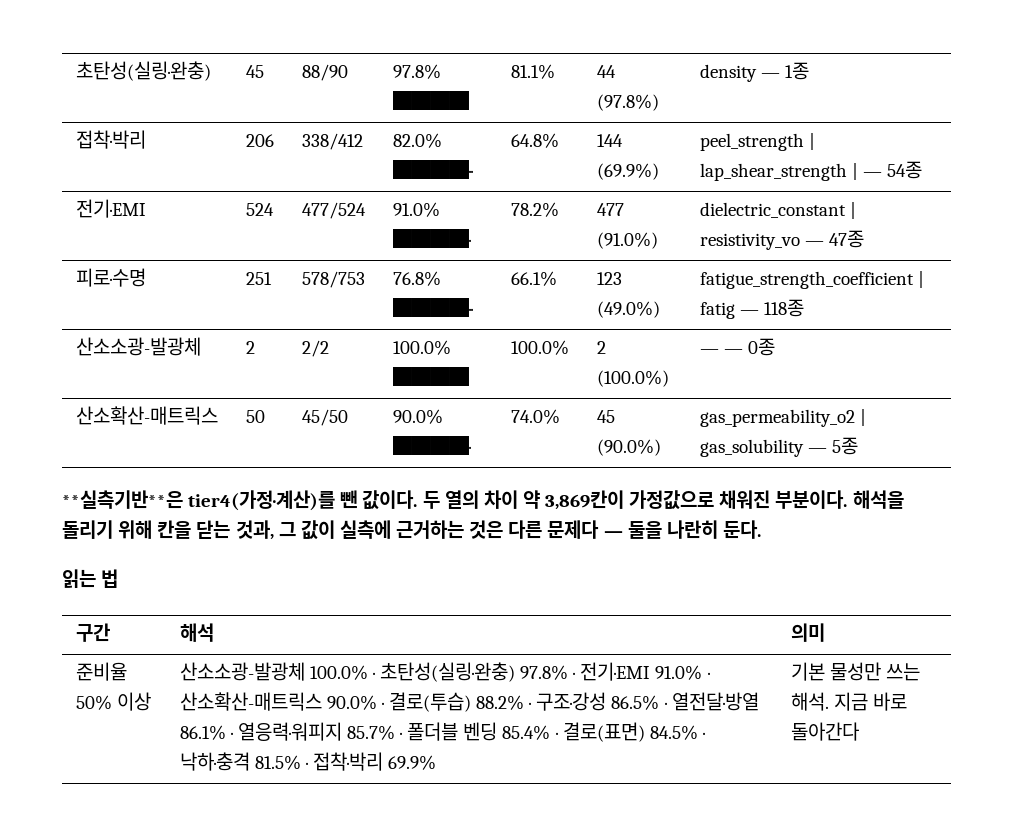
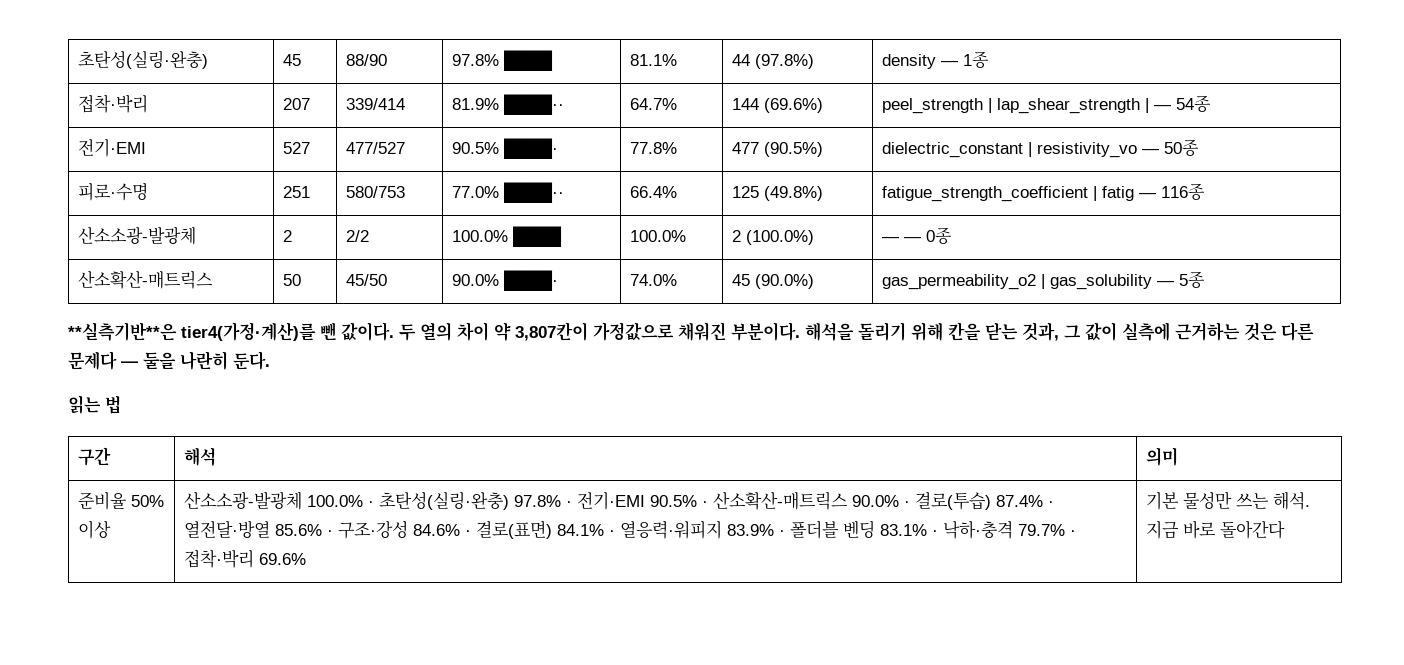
[245,134,274,147] [301,133,363,150] [392,133,442,148] [392,160,474,179] [510,133,559,148] 206 | 338/412 | 82.0% ████·· | 64.8% -> [282,98,310,110] [345,98,405,110] [451,94,564,115] [629,98,677,110] 207 | 339/414 | 81.9% ████·· | 64.7%
[596,163,659,180] (69.9%) -> [763,98,823,113] (69.6%)
[245,203,274,216] [301,202,366,219] [392,202,440,217] [392,229,472,248] [510,202,559,217] 524 | 477/524 | 91.0% ████· | 78.2% -> [282,142,310,154] [345,142,405,154] [451,138,558,159] [629,142,677,154] 527 | 477/527 | 90.5% ████· | 77.8%
[596,232,658,249] (91.0%) -> [763,142,823,157] (90.5%)
[828,230,864,248] 47종 -> [1163,139,1199,156] 50종
[301,271,365,288] [392,271,441,286] [392,298,474,317] [510,271,557,286] [596,272,622,285] [596,301,660,318] 578/753 | 76.8% ████·· | 66.1% | 123 (49.0%) -> [345,186,405,198] [451,182,564,203] [629,186,677,198] [731,186,823,201] 580/753 | 77.0% ████·· | 66.4% | 125 (49.8%)
[763,299,804,317] 118종 -> [1160,183,1205,200] 116종
[545,490,625,510] 3,869칸이 -> [515,322,588,341] 3,807칸이
[655,665,703,680] 91.0% -> [649,495,697,507] 90.5%
[476,692,759,711] [179,725,226,740] 88.2% · 구조·강성 86.5% · 열전달·방열 86.1% -> [995,495,1054,507] [183,520,604,539] 87.4% · 열전달·방열 85.6% · 구조·강성 84.6% · 결로(표면) 84.1%
[346,725,395,740] 85.7% -> [726,524,774,536] 83.9%
[502,722,698,742] 85.4% · 결로(표면) 84.5% -> [879,524,927,536] 83.1%
[254,755,301,770] 81.5% -> [1017,524,1065,536] 79.7%
[388,755,437,770] 69.9% -> [258,553,306,565] 69.6%

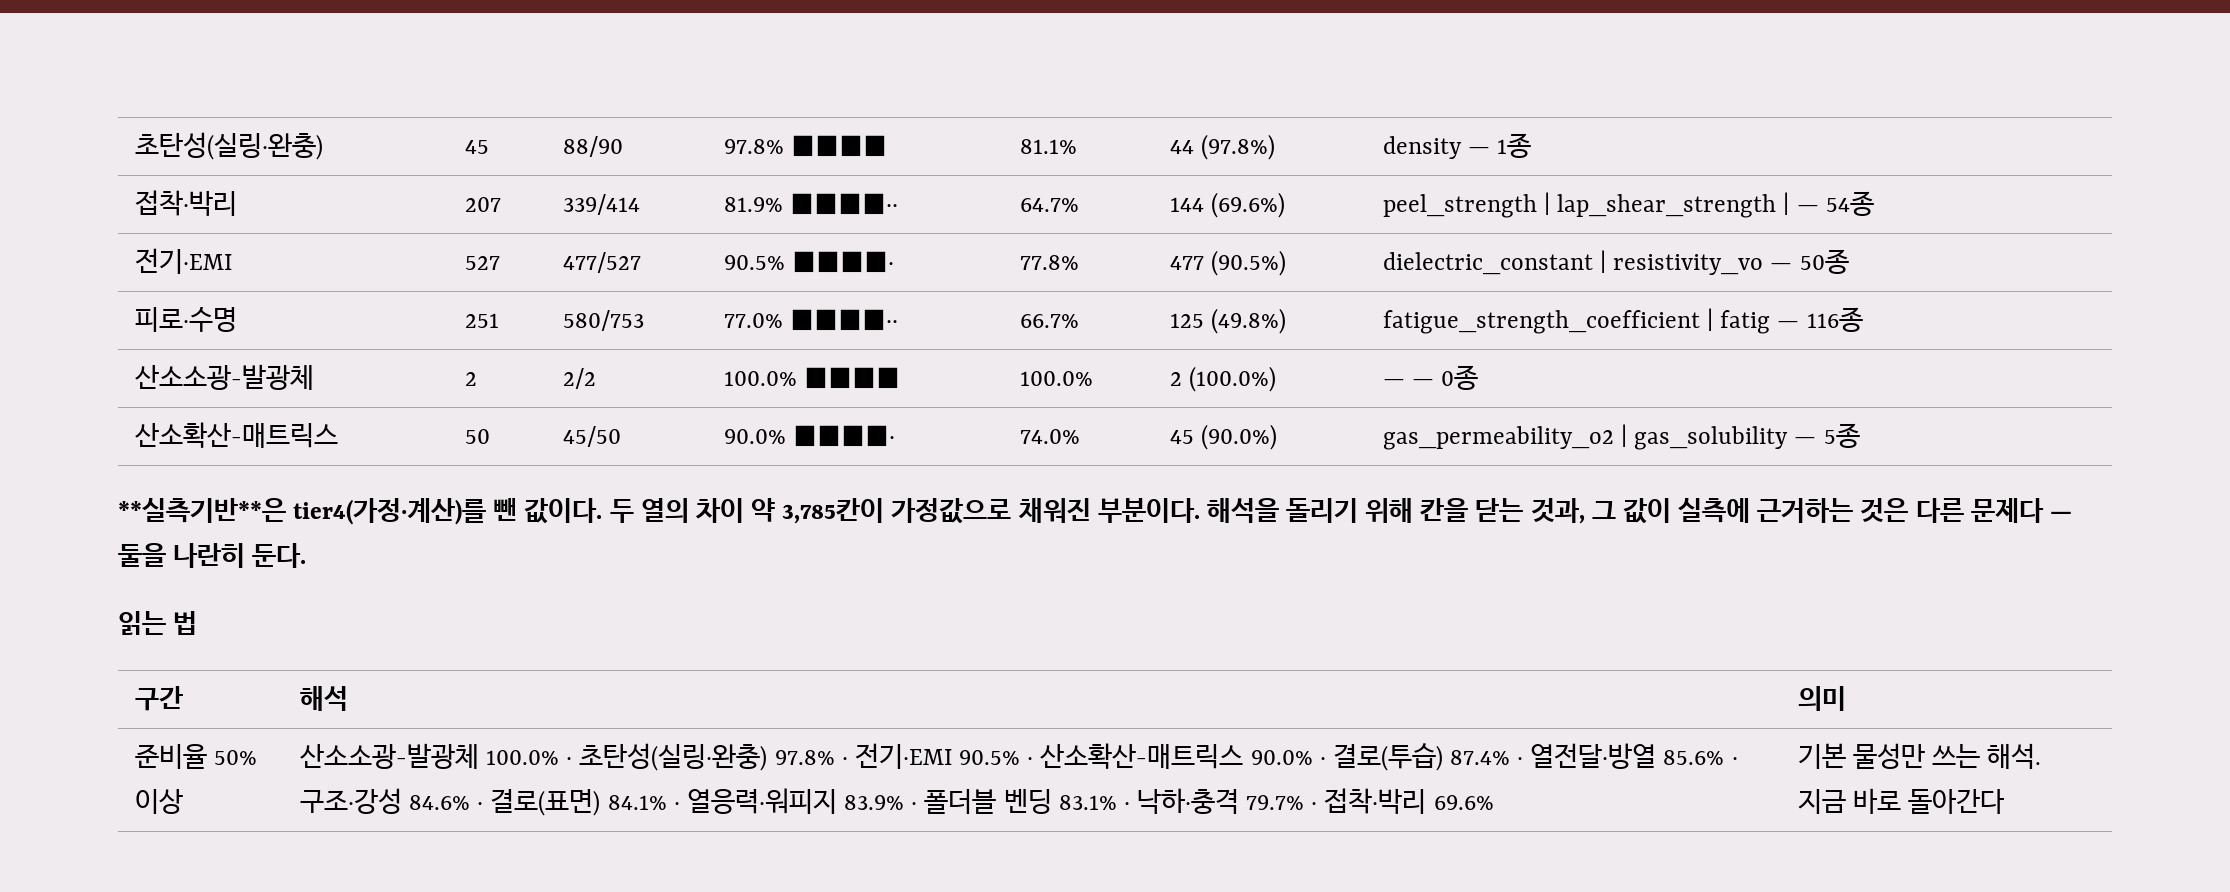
[629,186,677,198] 66.4% -> [1019,314,1079,328] 66.7%
[515,322,588,341] 3,807칸이 -> [782,498,885,524] 3,785칸이

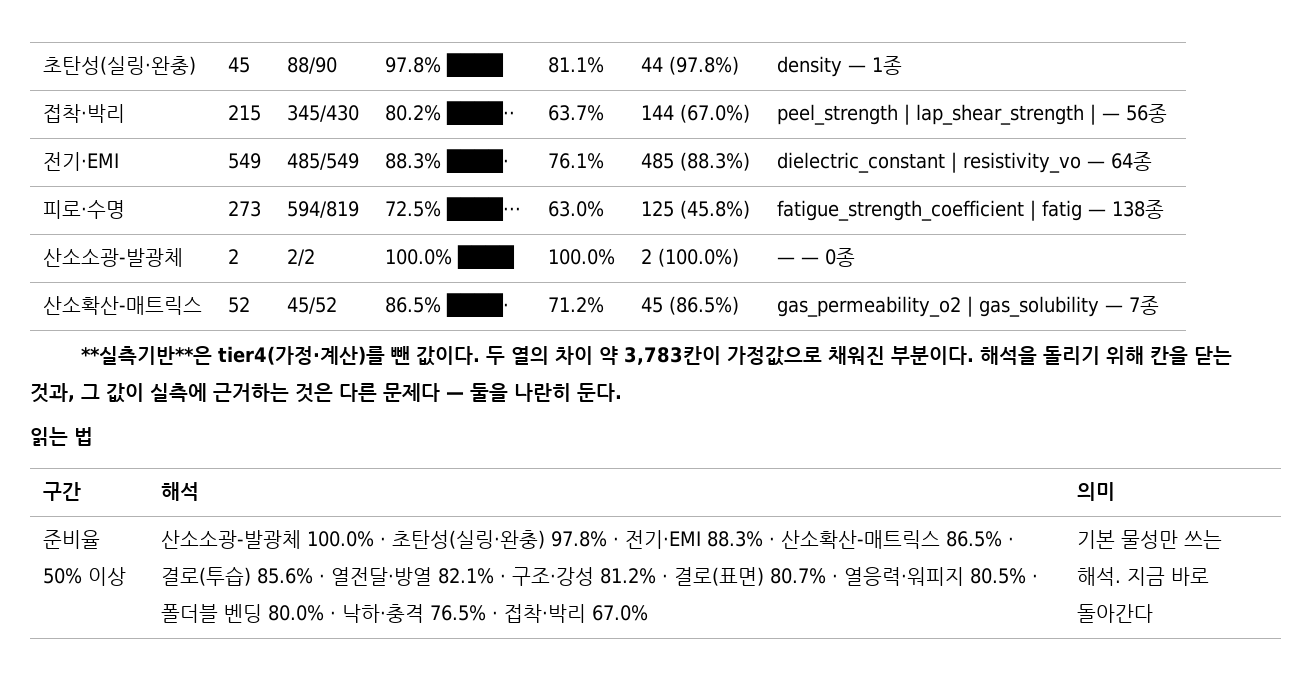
[464,197,501,212] [562,194,640,215] [723,193,899,215] [1019,198,1079,212] 207 | 339/414 | 81.9% ████·· | 64.7% -> [227,105,261,121] [286,105,359,122] [384,101,515,125] [547,105,604,121] 215 | 345/430 | 80.2% ████·· | 63.7%
[1211,192,1286,218] (69.6%) -> [679,104,750,123] (67.0%)
[1825,191,1874,216] 54종 -> [1125,104,1167,123] 56종
[464,256,500,270] [562,252,641,273] [723,251,895,273] [1019,255,1079,270] [1169,250,1287,276] 527 | 477/527 | 90.5% ████· | 77.8% | 477 (90.5%) -> [227,153,261,169] [286,153,359,170] [384,149,509,173] [547,153,604,169] [640,152,750,171] 549 | 485/549 | 88.3% ████· | 76.1% | 485 (88.3%)
[1799,249,1849,274] 50종 -> [1110,152,1152,171] 64종
[464,313,499,328] [562,310,644,331] [723,309,899,331] [1019,314,1079,328] 251 | 580/753 | 77.0% ████·· | 66.7% -> [227,201,261,217] [286,201,359,218] [384,197,521,221] [547,201,604,217] 273 | 594/819 | 72.5% ████··· | 63.0%
[1211,308,1287,334] (49.8%) -> [679,200,750,219] (45.8%)
[1806,307,1863,332] 116종 -> [1111,200,1164,219] 138종
[464,429,490,444] [562,426,621,447] [723,425,896,447] [1019,429,1080,444] [1169,424,1278,450] 50 | 45/50 | 90.0% ████· | 74.0% | 45 (90.0%) -> [227,297,250,313] [286,297,337,314] [384,293,509,317] [547,297,604,313] [640,296,739,315] 52 | 45/52 | 86.5% ████· | 71.2% | 45 (86.5%)
[1823,423,1860,448] 5종 -> [1128,296,1159,315] 7종
[782,498,885,524] 3,785칸이 -> [624,346,722,365] 3,783칸이
[959,750,1021,765] 90.5% -> [706,531,763,547] 88.3%
[1250,750,1313,765] 90.0% -> [945,531,1002,547] 86.5%
[1450,750,1511,765] 87.4% -> [256,568,313,584] 85.6%
[1663,750,1725,765] 85.6% -> [437,568,494,584] 82.1%
[409,795,471,810] 84.6% -> [599,568,656,584] 81.2%
[607,795,667,810] 84.1% -> [769,568,826,584] 80.7%
[844,795,905,810] 83.9% -> [969,568,1026,584] 80.5%
[1058,795,1117,810] 83.1% -> [267,605,324,621] 80.0%
[1246,795,1305,810] 79.7% -> [429,605,486,621] 76.5%
[1433,795,1494,810] 69.6% -> [591,605,648,621] 67.0%

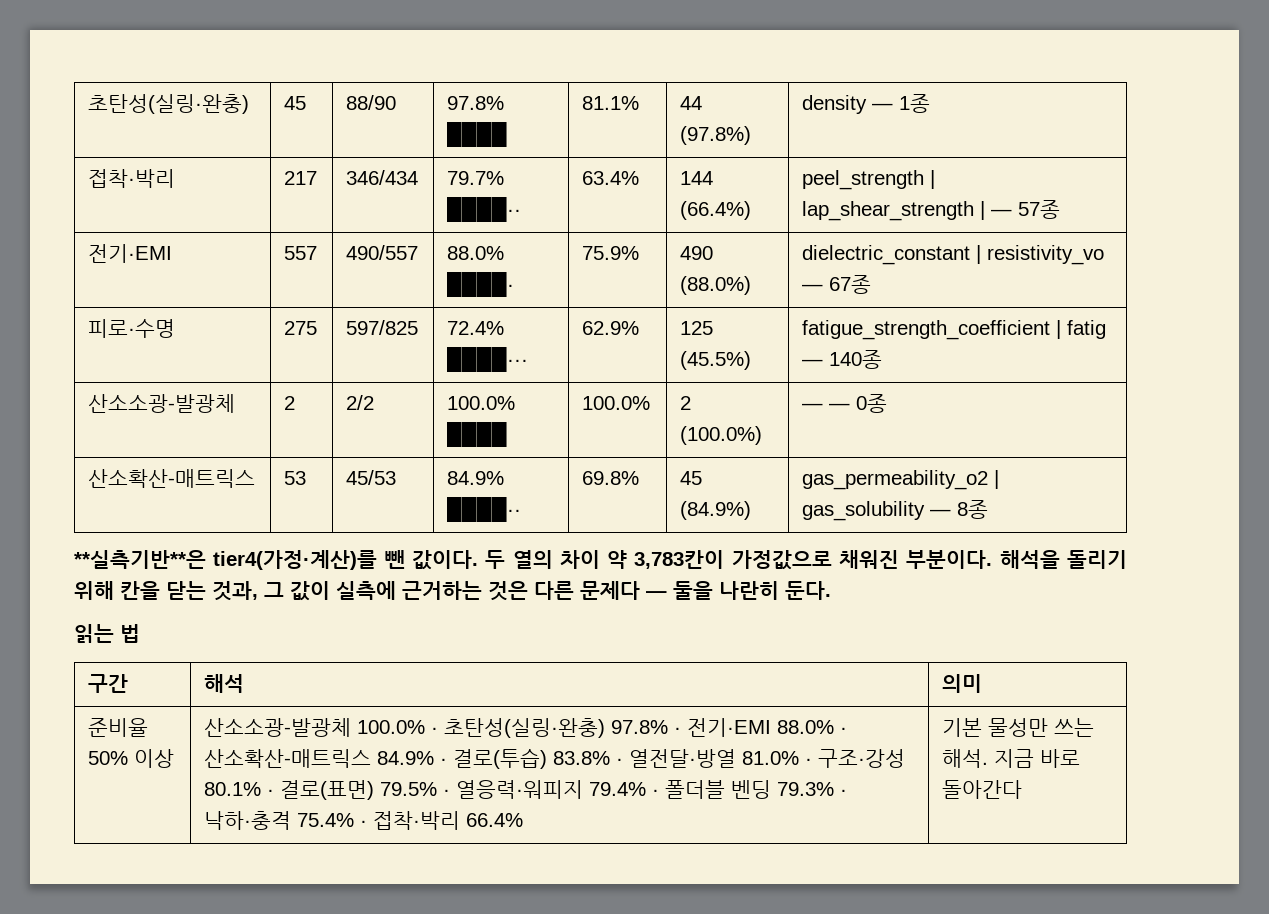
[227,105,261,121] [286,105,359,122] [384,101,515,125] [547,105,604,121] 215 | 345/430 | 80.2% ████·· | 63.7% -> [284,171,318,185] [346,170,419,185] [447,171,505,185] [447,197,522,222] [582,171,640,185] 217 | 346/434 | 79.7% ████·· | 63.4%
[679,104,750,123] (67.0%) -> [680,201,752,220] (66.4%)
[1125,104,1167,123] 56종 -> [1018,200,1061,219] 57종
[227,153,261,169] [286,153,359,170] [384,149,509,173] [547,153,604,169] [640,152,750,171] 549 | 485/549 | 88.3% ████· | 76.1% | 485 (88.3%) -> [284,246,318,260] [346,245,419,260] [447,246,505,260] [447,272,515,297] [582,246,640,260] [680,246,714,260] [680,276,752,295] 557 | 490/557 | 88.0% ████· | 75.9% | 490 (88.0%)
[1110,152,1152,171] 64종 -> [829,275,872,294] 67종
[227,201,261,217] [286,201,359,218] [384,201,441,217] 273 | 594/819 | 72.5% -> [284,321,318,335] [346,320,419,335] [447,321,505,335] 275 | 597/825 | 72.4%
[547,201,604,217] 63.0% -> [582,321,640,335] 62.9%
[679,200,750,219] (45.8%) -> [680,351,752,370] (45.5%)
[1111,200,1164,219] 138종 -> [829,350,883,369] 140종
[227,297,250,313] [286,297,337,314] [384,293,509,317] [547,297,604,313] [640,296,739,315] 52 | 45/52 | 86.5% ████· | 71.2% | 45 (86.5%) -> [284,471,307,485] [346,470,397,485] [447,471,505,485] [447,497,522,522] [582,471,640,485] [680,471,703,485] [680,501,752,520] 53 | 45/53 | 84.9% ████·· | 69.8% | 45 (84.9%)
[1128,296,1159,315] 7종 -> [957,500,989,519] 8종
[706,531,763,547] 88.3% -> [777,720,835,734] 88.0%
[945,531,1002,547] 86.5% -> [377,751,435,765] 84.9%
[256,568,313,584] 85.6% -> [553,751,611,765] 83.8%
[437,568,494,584] 82.1% -> [742,751,800,765] 81.0%
[599,568,656,584] 81.2% -> [204,782,262,796] 80.1%
[769,568,826,584] 80.7% -> [380,782,438,796] 79.5%
[969,568,1026,584] 80.5% -> [589,782,647,796] 79.4%
[267,605,324,621] 80.0% -> [777,782,835,796] 79.3%
[429,605,486,621] 76.5% -> [297,813,355,827] 75.4%
[591,605,648,621] 67.0% -> [466,813,524,827] 66.4%

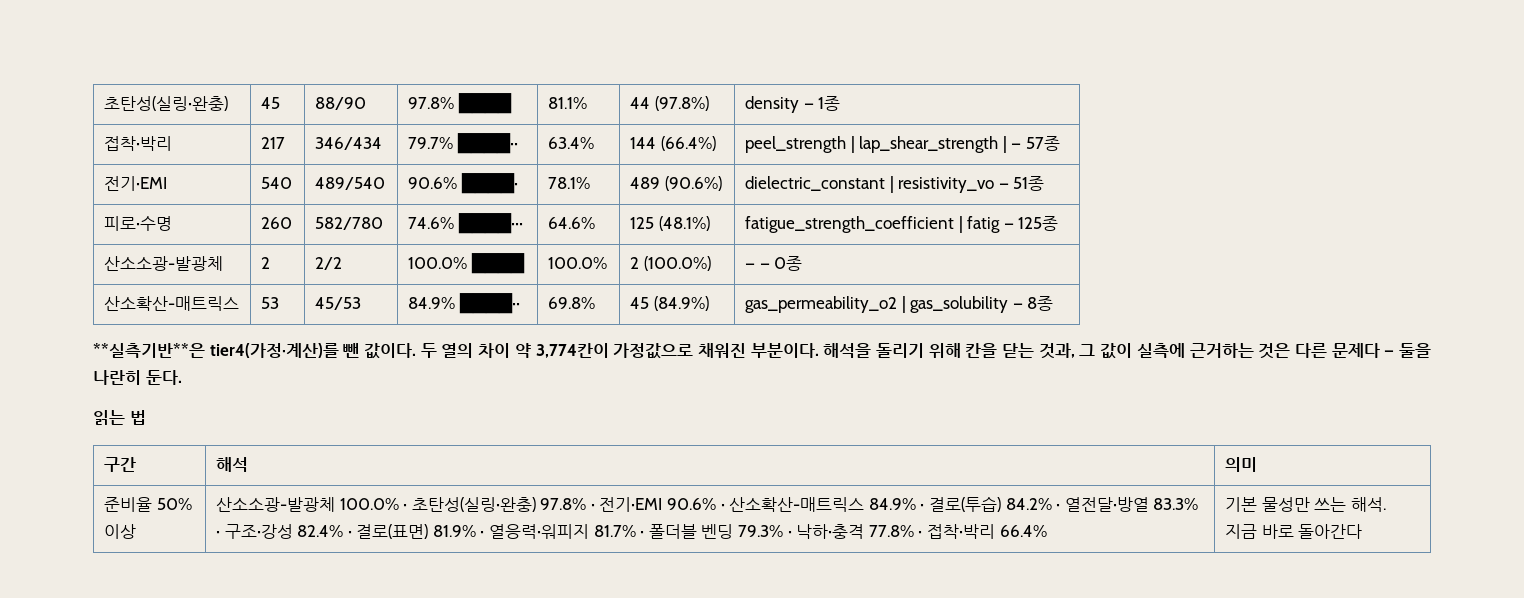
[284,246,318,260] [346,245,419,260] [447,246,505,260] [447,272,515,297] [582,246,640,260] [680,246,714,260] [680,276,752,295] 557 | 490/557 | 88.0% ████· | 75.9% | 490 (88.0%) -> [260,177,292,189] [314,177,385,190] [407,173,518,194] [547,177,590,189] [629,176,722,191] 540 | 489/540 | 90.6% ████· | 78.1% | 489 (90.6%)
[829,275,872,294] 67종 -> [1013,176,1045,191] 51종
[284,321,318,335] [346,320,419,335] [447,321,505,335] 275 | 597/825 | 72.4% -> [260,217,292,229] [314,217,383,230] [407,217,454,229] 260 | 582/780 | 74.6%
[582,321,640,335] 62.9% -> [547,217,595,229] 64.6%
[680,351,752,370] (45.5%) -> [658,216,710,231] (48.1%)
[829,350,883,369] 140종 -> [1018,216,1059,231] 125종
[634,550,725,569] 3,783칸이 -> [535,343,609,358] 3,774칸이
[777,720,835,734] 88.0% -> [667,498,717,510] 90.6%
[553,751,611,765] 83.8% -> [1005,498,1052,510] 84.2%
[742,751,800,765] 81.0% -> [1153,498,1199,510] 83.3%
[204,782,262,796] 80.1% -> [297,525,344,537] 82.4%
[380,782,438,796] 79.5% -> [432,525,476,537] 81.9%
[589,782,647,796] 79.4% -> [593,525,636,537] 81.7%
[297,813,355,827] 75.4% -> [868,525,914,537] 77.8%

